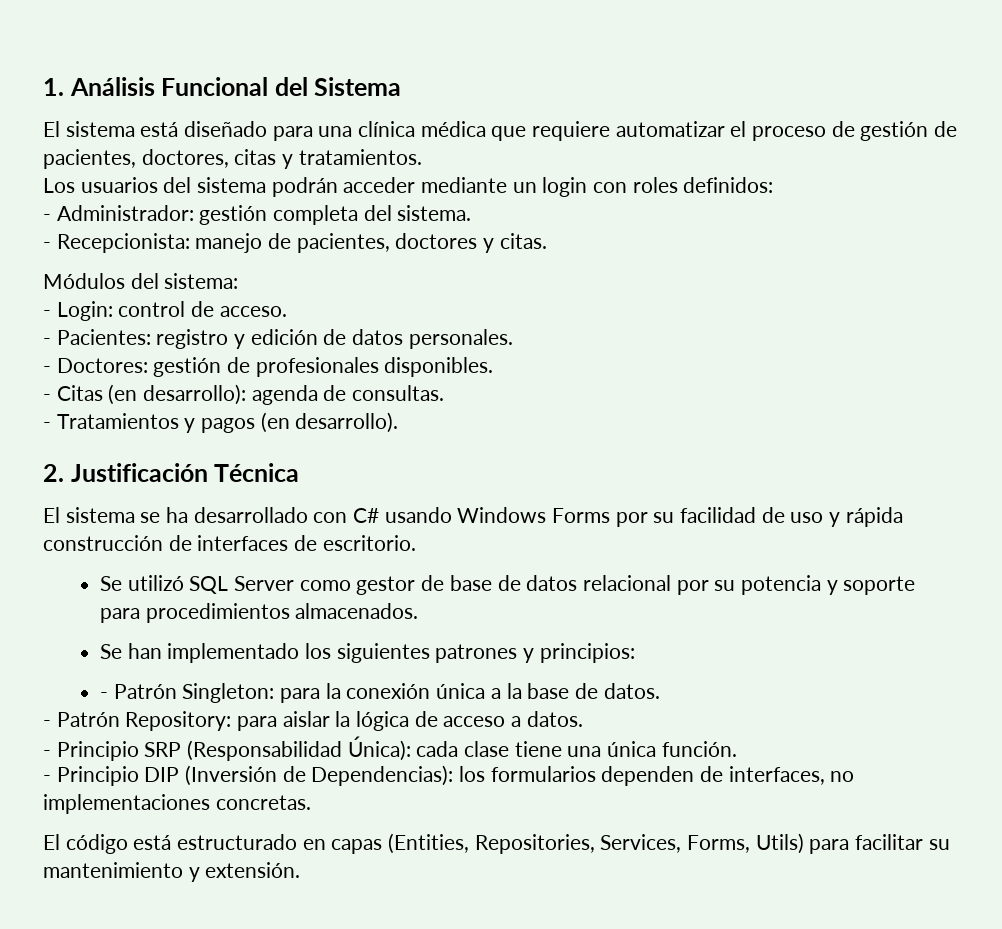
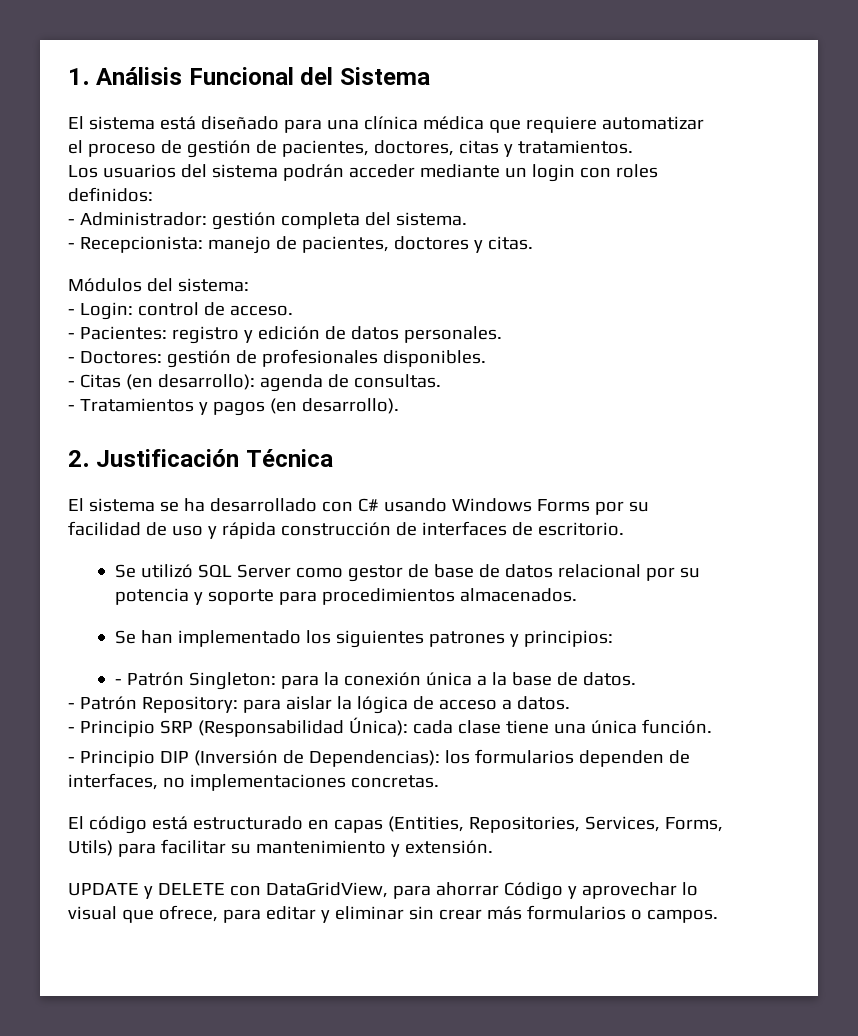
(301, 870) none -> [68,882,698,900] [68,905,718,923] // UPDATE y DELETE con DataGridView, para ahorrar Código y aprovechar lo visual que ofrece, para editar y eliminar sin crear más formularios o campos.

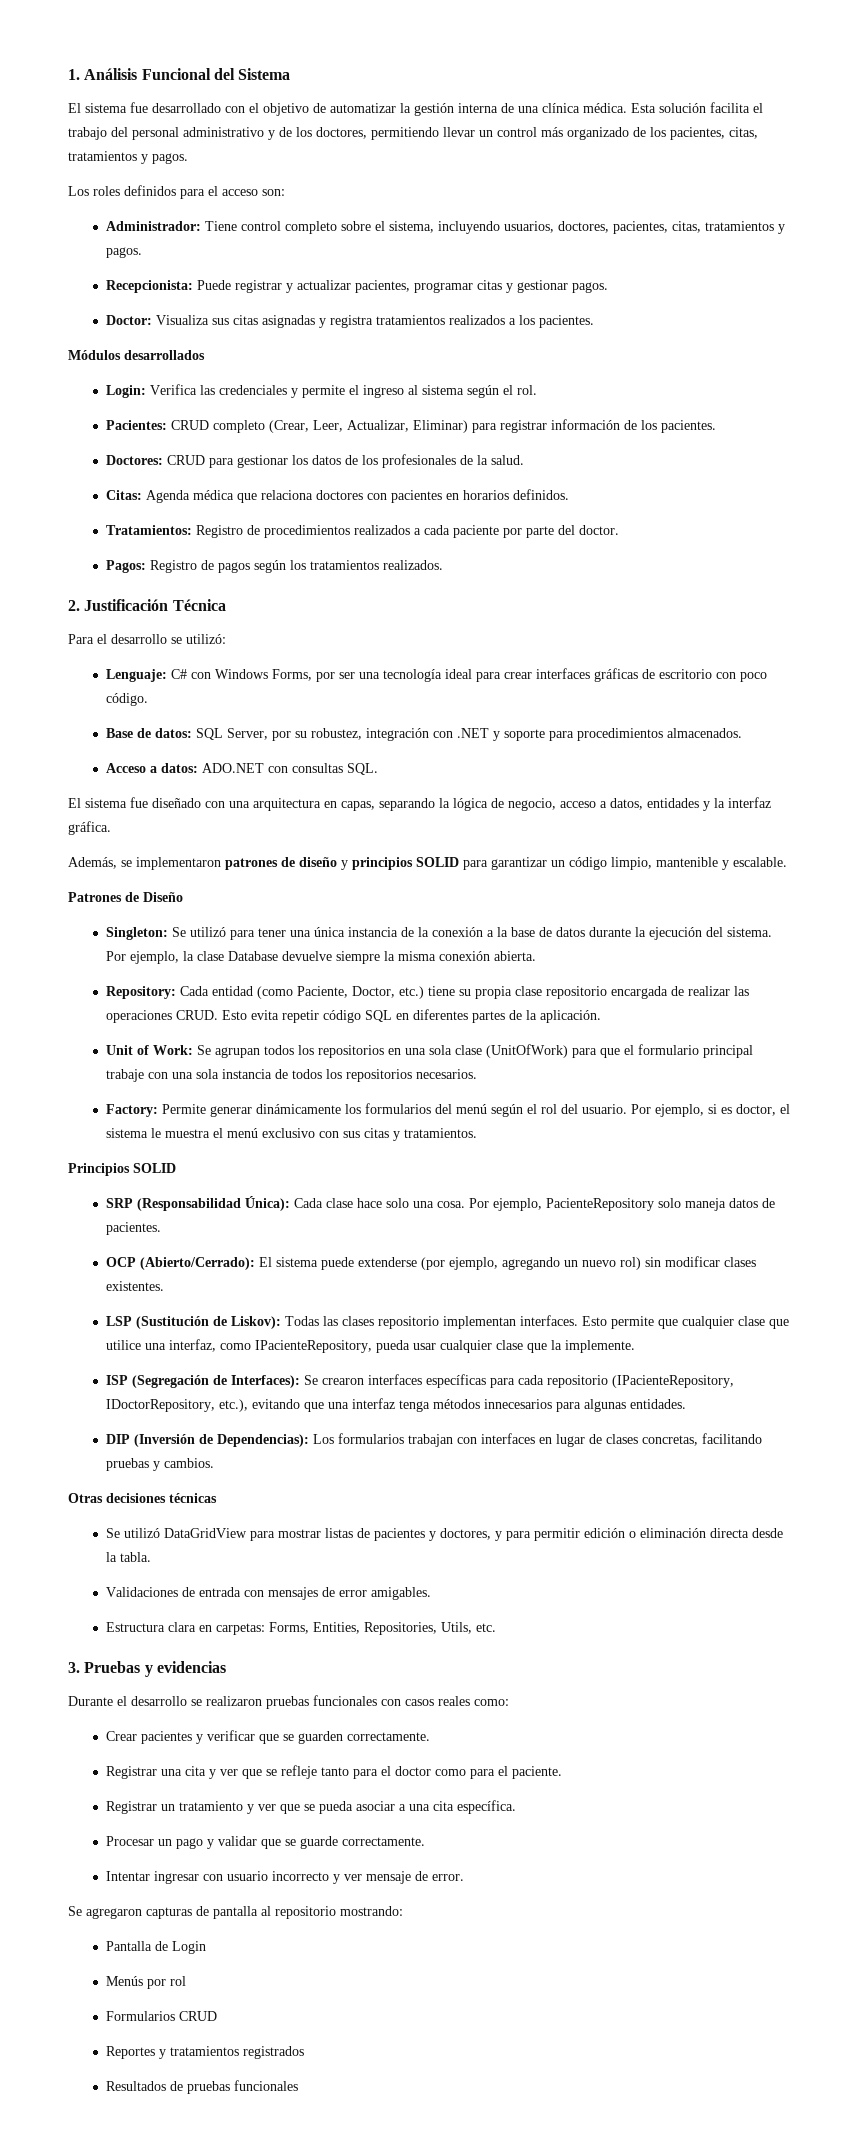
[159,116,704,133] [68,140,633,158] [68,164,658,182] [68,187,153,202] [68,212,467,230] [68,236,533,254] [68,278,249,292] [68,302,293,320] [68,326,502,344] [68,349,486,368] [68,374,441,392] [68,398,399,416] [68,449,333,467] [68,498,649,515] [68,521,624,539] [115,564,700,582] [115,588,190,605] está diseñado para una clínica médica que requiere automatizar el proceso de gestión de pacientes, doctores, citas y tratamientos. // Los usuarios del sistema podrán acceder mediante un login con roles definidos: // - Administrador: gestión completa del sistema. // - Recepcionista: manejo de pacientes, doctores y citas. // Módulos del sistema: // - Login: control de acceso. // - Pacientes: registro y edición de datos personales. // - Doctores: gestión de profesionales disponibles. // - Citas (en desarrollo): agenda de consultas. // - Tratamientos y pagos (en desarrollo). // 2. Justificación Técnica // El sistema se ha desarrollado con C# usando Windows Forms por su facilidad de uso y rápida construcción de interfaces de escritorio. // Se utilizó SQL Server como gestor de base de datos relacional por su potencia -> [130,102,763,116] [68,127,758,140] [68,151,188,164] [68,185,285,199] [105,221,785,234] [105,247,142,258] [105,280,608,293] [105,315,594,328] [68,350,205,360] [105,384,537,398] [105,419,716,433] [105,454,524,468] [105,489,569,503] [105,525,619,538] [105,560,443,573] [68,599,226,611] [68,634,226,644] [105,668,767,682] [105,693,148,706] [105,728,489,741] fue desarrollado con el objetivo de automatizar la gestión interna de una clínica médica. Esta solución facilita el trabajo del personal administrativo y de los doctores, permitiendo llevar un control más organizado de los pacientes, citas, tratamientos y pagos. // Los roles definidos para el acceso son: // Administrador: Tiene control completo sobre el sistema, incluyendo usuarios, doctores, pacientes, citas, tratamientos y pagos. // Recepcionista: Puede registrar y actualizar pacientes, programar citas y gestionar pagos. // Doctor: Visualiza sus citas asignadas y registra tratamientos realizados a los pacientes. // Módulos desarrollados // Login: Verifica las credenciales y permite el ingreso al sistema según el rol. // Pacientes: CRUD completo (Crear, Leer, Actualizar, Eliminar) para registrar información de los pacientes. // Doctores: CRUD para gestionar los datos de los profesionales de la salud. // Citas: Agenda médica que relaciona doctores con pacientes en horarios definidos. // Tratamientos: Registro de procedimientos realizados a cada paciente por parte del doctor. // Pagos: Registro de pagos según los tratamientos realizados. // 2. Justificación Técnica // Para el desarrollo se utilizó: // Lenguaje: C# con Windows Forms, por ser una tecnología ideal para crear interfaces gráficas de escritorio con poco código. // Base de datos: SQL Server, por su robustez, integración con .NET
[115,630,613,648] [115,672,319,690] Se han implementado los siguientes patrones y principios: // - Patrón Singleton: para -> [105,763,378,775] [68,797,771,811] [68,821,111,835] [68,857,787,870] [68,892,183,902] [105,927,414,940] Acceso a datos: ADO.NET con consultas SQL. // El sistema fue diseñado con una arquitectura en capas, separando la lógica de negocio, acceso a datos, entidades y la interfaz gráfica. // Además, se implementaron patrones de diseño y principios SOLID para garantizar un código limpio, mantenible y escalable. // Patrones de Diseño // Singleton: Se utilizó para tener una única instancia de
[425,672,472,686] única -> (483, 932) none
[582,672,636,686] [68,696,570,714] [68,717,712,737] [68,749,690,767] [68,773,439,791] [68,816,723,834] [68,839,493,857] [68,882,698,900] [68,905,718,923] datos. // - Patrón Repository: para aislar la lógica de acceso a datos. // - Principio SRP (Responsabilidad Única): cada clase tiene una única función. // - Principio DIP (Inversión de Dependencias): los formularios dependen de interfaces, no implementaciones concretas. // El código está estructurado en capas (Entities, Repositories, Services, Forms, Utils) para facilitar su mantenimiento y extensión. // UPDATE y DELETE con DataGridView, para ahorrar Código y aprovechar lo visual que ofrece, para editar y eliminar sin crear más formularios o campos. -> [555,927,772,940] [105,951,536,964] [105,986,749,999] [105,1009,601,1023] [105,1044,753,1058] [105,1069,477,1082] [105,1103,790,1117] [105,1128,477,1141] [68,1163,176,1176] [105,1196,775,1211] [105,1222,161,1235] [105,1256,756,1270] [105,1281,164,1291] [105,1315,789,1329] [105,1339,635,1353] [105,1374,734,1388] [105,1398,686,1412] [105,1433,762,1447] [105,1458,214,1471] [68,1493,217,1503] [105,1528,783,1541] [105,1552,151,1562] [105,1587,431,1600] [105,1622,496,1635] [68,1661,226,1677] [68,1695,509,1709] [105,1730,430,1744] [105,1765,562,1779] [105,1800,516,1814] [105,1836,425,1849] [105,1871,464,1884] [68,1906,403,1919] [105,1941,206,1954] [105,1976,186,1989] [105,2011,217,2021] [105,2046,304,2059] [105,2080,298,2094] datos durante la ejecución del sistema. Por ejemplo, la clase Database devuelve siempre la misma conexión abierta. // Repository: Cada entidad (como Paciente, Doctor, etc.) tiene su propia clase repositorio encargada de realizar las operaciones CRUD. Esto evita repetir código SQL en diferentes partes de la aplicación. // Unit of Work: Se agrupan todos los repositorios en una sola clase (UnitOfWork) para que el formulario principal trabaje con una sola instancia de todos los repositorios necesarios. // Factory: Permite generar dinámicamente los formularios del menú según el rol del usuario. Por ejemplo, si es doctor, el sistema le muestra el menú exclusivo con sus citas y tratamientos. // Principios SOLID // SRP (Responsabilidad Única): Cada clase hace solo una cosa. Por ejemplo, PacienteRepository solo maneja datos de pacientes. // OCP (Abierto/Cerrado): El sistema puede extenderse (por ejemplo, agregando un nuevo rol) sin modificar clases existentes. // LSP (Sustitución de Liskov): Todas las clases repositorio implementan interfaces. Esto permite que cualquier clase que utilice una interfaz, como IPacienteRepository, pueda usar cualquier clase que la implemente. // ISP (Segregación de Interfaces): Se crearon interfaces específicas para cada repositorio (IPacienteRepository, IDoctorRepository, etc.), evitando que una interfaz tenga métodos innecesarios para algunas entidades. // DIP (Inversión de Dependencias): Los formularios trabajan con interfaces en lugar de clases concretas, facilitando pruebas y cambios. // Otras decisiones técnicas // Se utilizó DataGridView para mostrar listas de pacientes y doctores, y para permitir edición o eliminación directa desde la tabla. // Validaciones de entrada con mensajes de error amigables. // Estructura clara en carpetas: Forms, Entities, Repositories, Utils, etc. // 3. Pruebas y evidencias // Durante el desarrollo se realizaron pruebas funcionales con casos reales como: // Crear pacientes y verificar que se guarden correctamente. // Registrar una cita y ver que se refleje tanto para el doctor como para el paciente. // Registrar un tratamiento y ver que se pueda asociar a una cita específica. // Procesar un pago y validar que se guarde correctamente. // Intentar ingresar con usuario incorrecto y ver mensaje de error. // Se agregaron capturas de pantalla al repositorio mostrando: // Pantalla de Login // Menús por rol // Formularios CRUD // Reportes y tratamientos registrados // Resultados de pruebas funcionales

